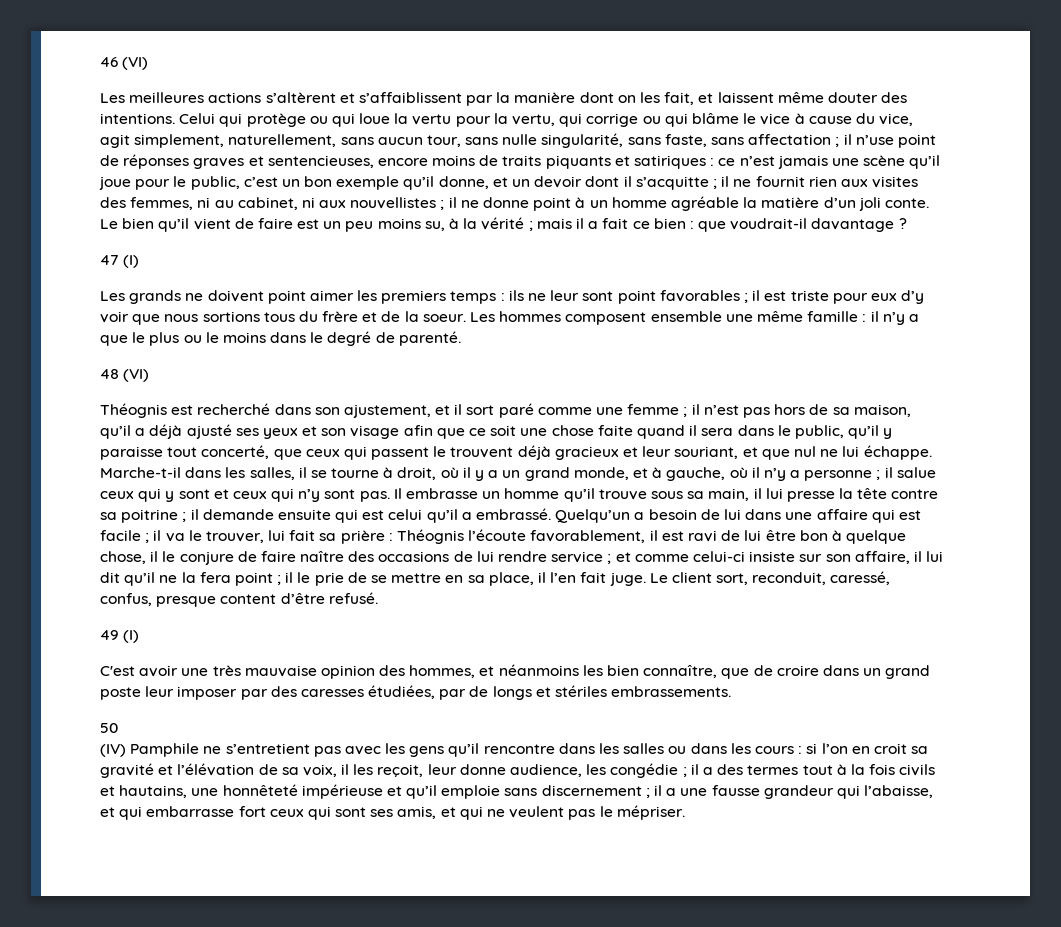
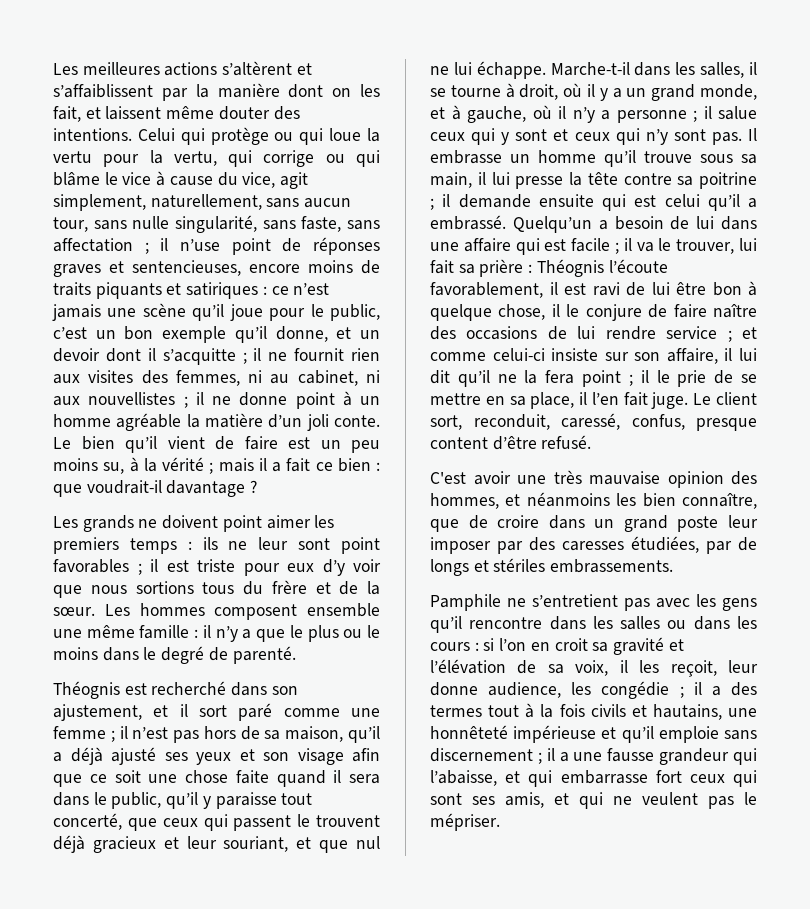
[100,57,149,70] 46 (VI) // -> (53, 69) none
[100,255,140,268] // 47 (I) -> (258, 486) none
[422,314,466,322] soeur. -> [53,607,95,616] sœur.
[100,369,150,382] // 48 (VI) -> (296, 655) none
[100,630,140,643] // 49 (I) -> (592, 442) none
[100,723,118,733] [100,744,126,757] 50 // (IV) -> (674, 566) none

